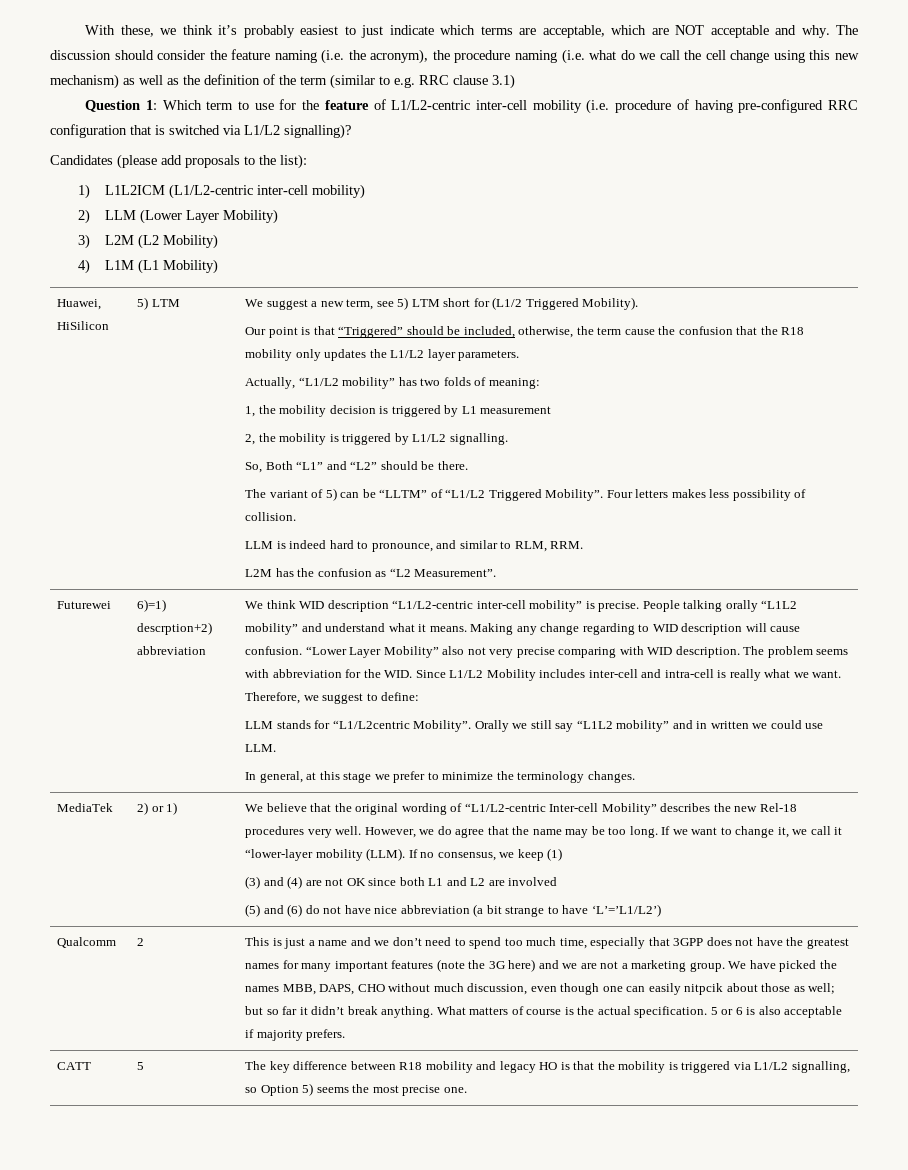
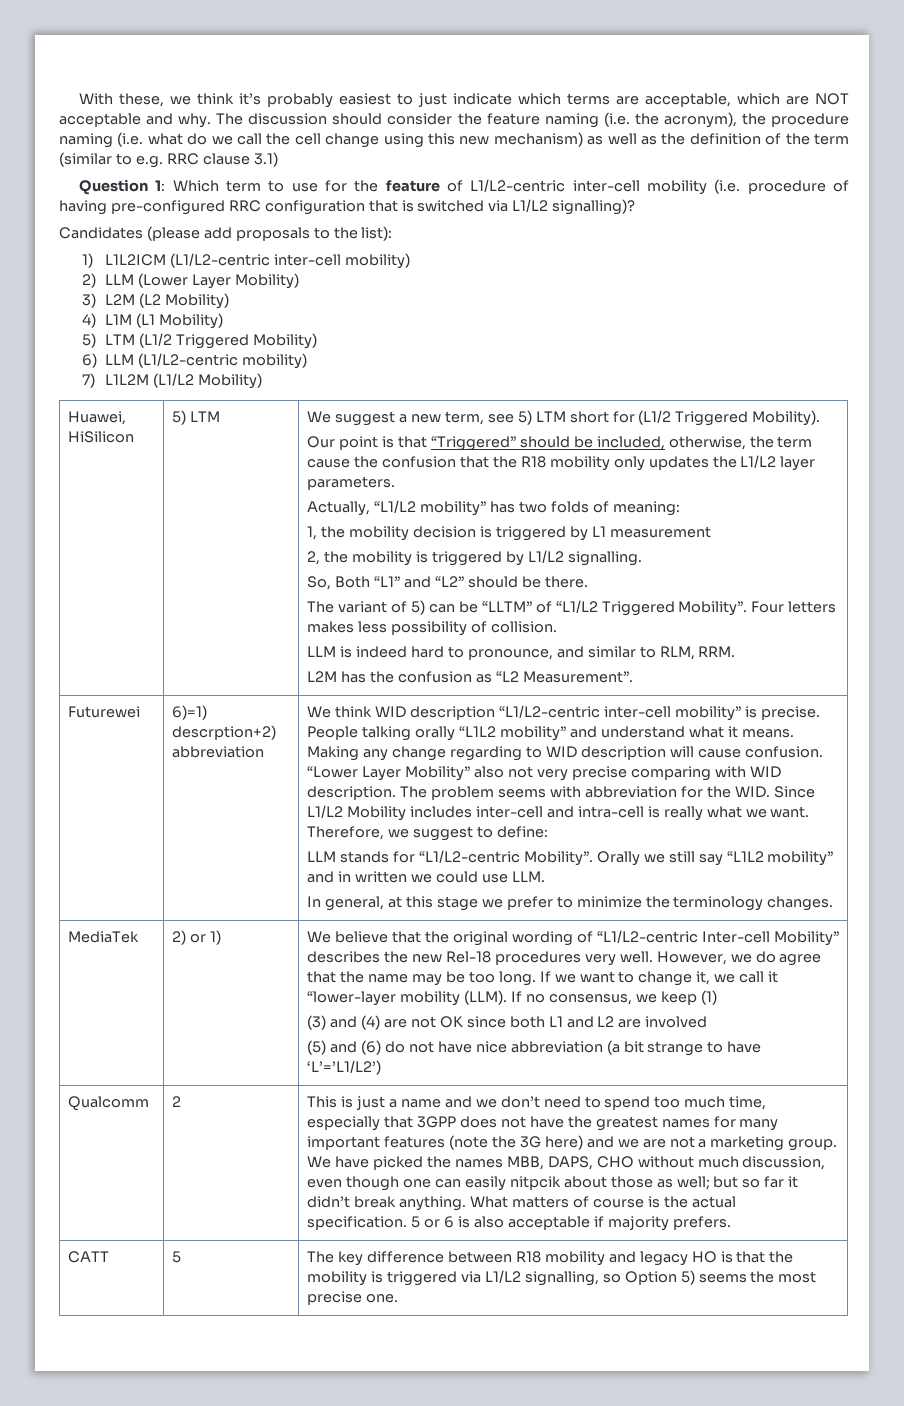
(219, 266) none -> [82,333,318,349] [82,353,308,369] [82,373,263,389] // 5) LTM (L1/2 Triggered Mobility) // 6) LLM (L1/L2-centric mobility) // 7) L1L2M (L1/L2 Mobility)
[332,720,410,729] “L1/L2centric -> [419,850,521,863] “L1/L2-centric

